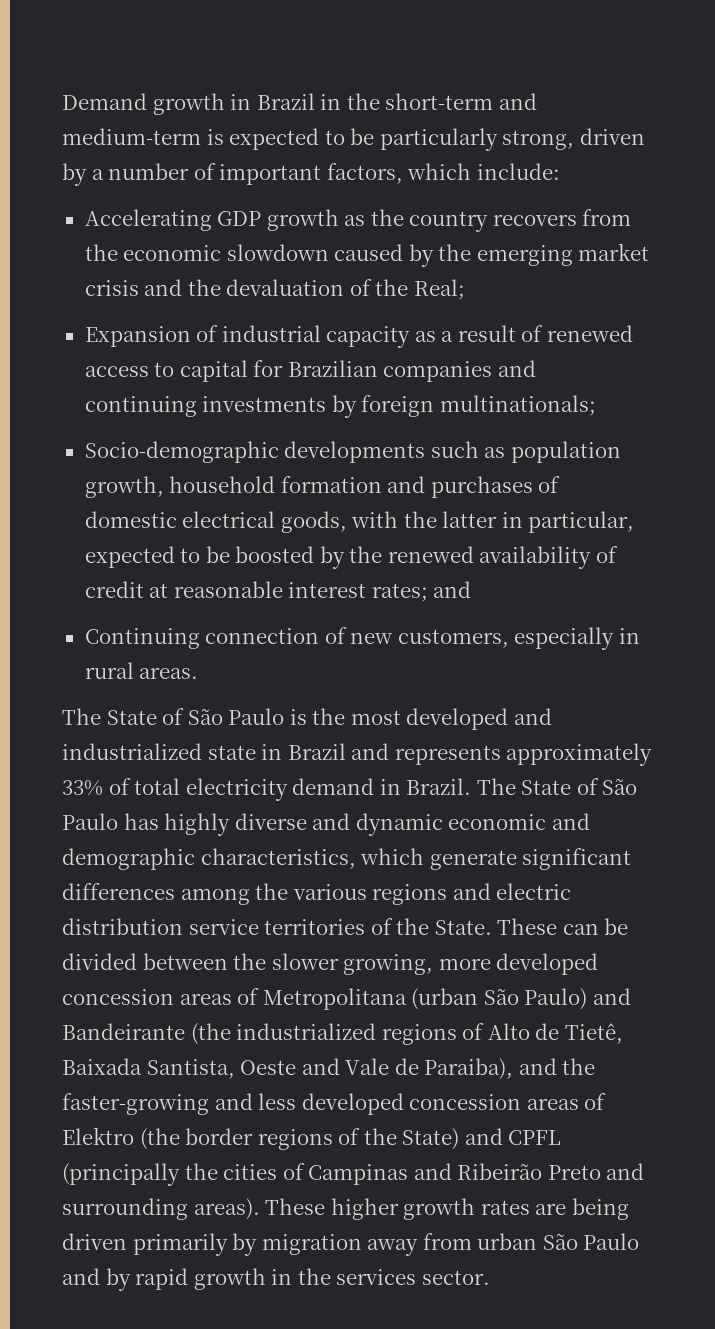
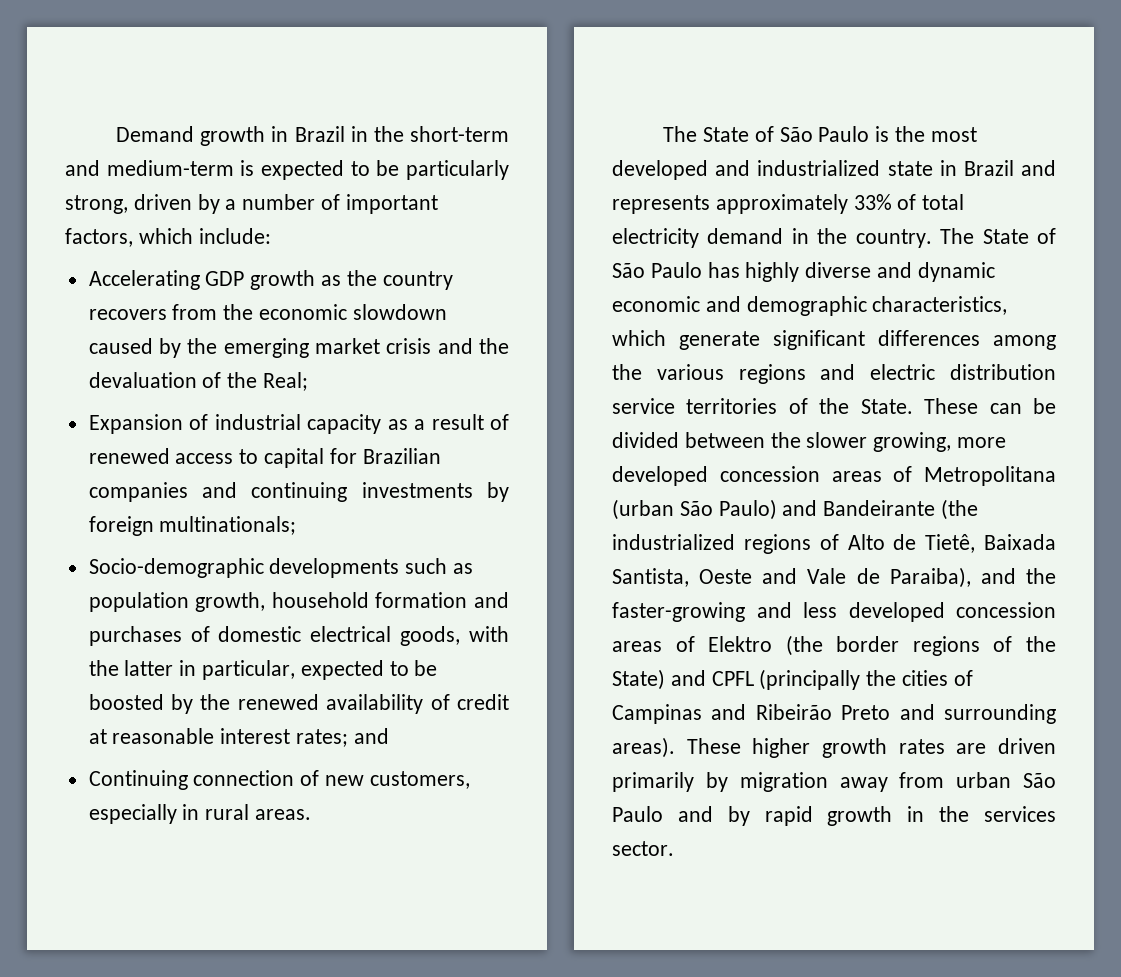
[406,778,472,795] Brazil. -> [817,228,932,248] the country.
[571,1198,629,1220] being -> (987, 748) none

